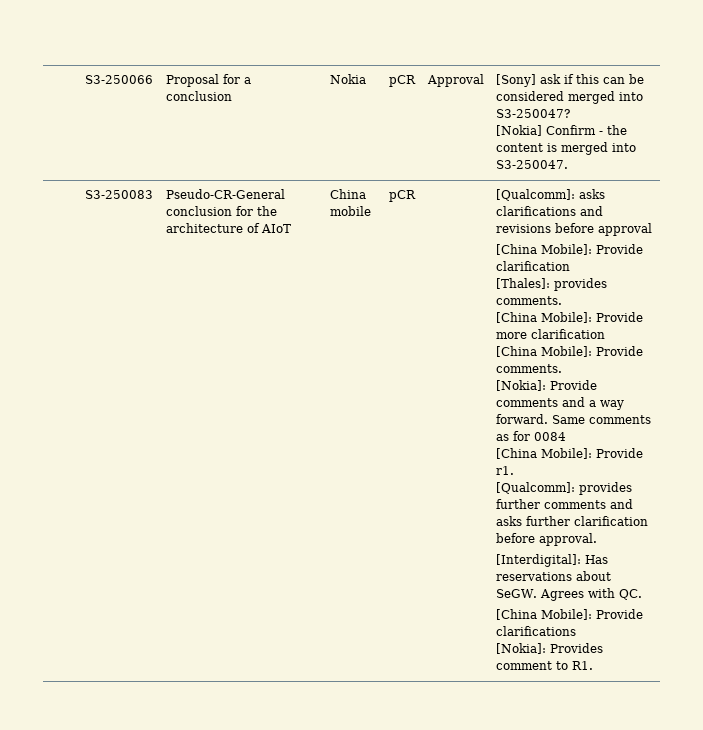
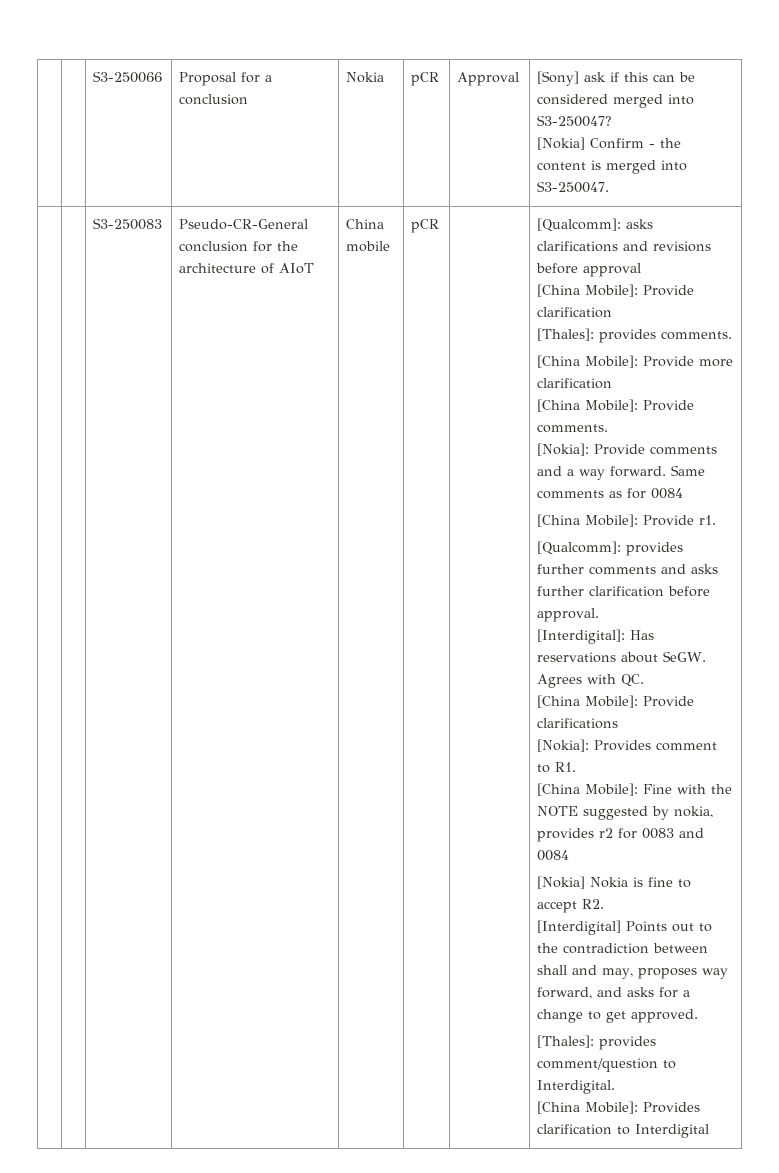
(593, 665) none -> [537,783,733,796] [537,806,714,820] [537,828,705,842] [537,850,570,861] [537,876,692,889] [537,899,605,913] [537,920,713,935] [537,943,709,954] [537,965,729,979] [537,987,691,999] [537,1009,699,1023] [537,1035,657,1050] [537,1058,677,1072] [537,1080,616,1094] [537,1101,701,1114] [537,1124,710,1138] // [China Mobile]: Fine with the NOTE suggested by nokia, provides r2 for 0083 and 0084 // [Nokia] Nokia is fine to accept R2. // [Interdigital] Points out to the contradiction between shall and may, proposes way forward, and asks for a change to get approved. // [Thales]: provides comment/question to Interdigital. // [China Mobile]: Provides clarification to Interdigital

